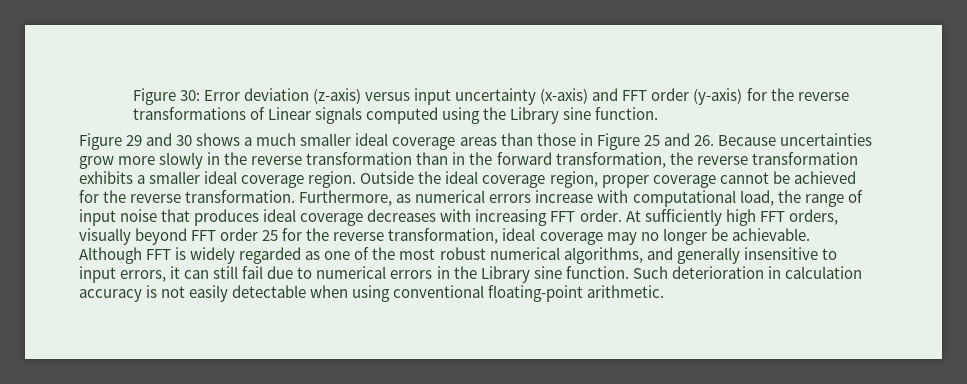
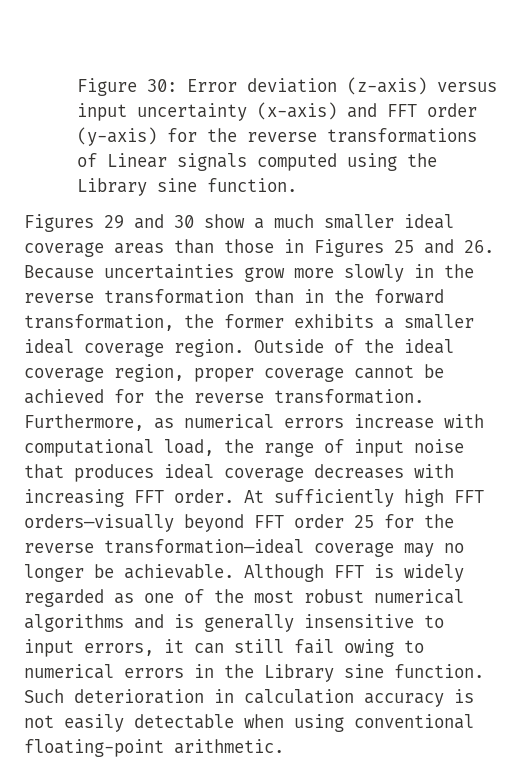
[79,133,122,150] Figure -> [24,214,94,232] Figures
[196,133,241,146] shows -> [204,214,245,228] show
[596,133,640,150] Figure -> [314,239,384,257] Figures
[696,152,858,165] reverse transformation -> [224,314,284,328] former
(415, 177) none -> [334,339,354,353] of
[788,209,838,225] [79,228,131,245] orders, visually -> [24,514,174,532] orders—visually
[388,228,536,244] transformation, ideal -> [104,539,304,554] transformation—ideal
[563,247,673,264] algorithms, and -> [24,614,194,632] algorithms and is
[267,266,294,279] due -> [344,639,394,657] owing

